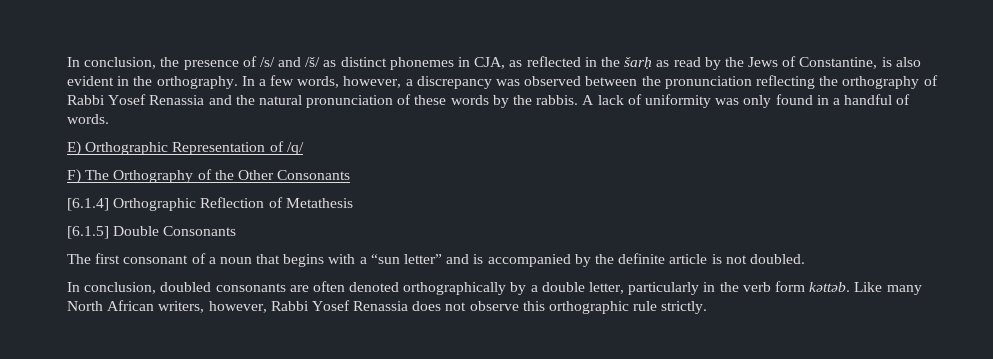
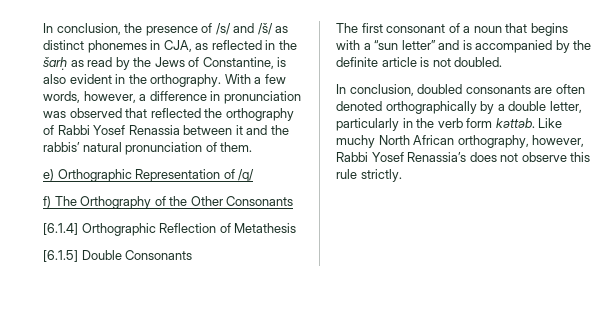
[241,76,255,86] In -> [224,74,251,84] With
[416,75,815,89] discrepancy was observed between the pronunciation reflecting -> [149,91,301,104] [43,108,201,118] difference in pronunciation was observed that reflected
(205, 100) none -> [183,125,243,135] between it
(255, 100) none -> [43,142,80,152] rabbis’
[414,94,911,108] [67,114,109,124] [67,141,81,156] these words by the rabbis. A lack of uniformity was only found in a handful of words. // E) -> [220,142,253,152] [43,169,54,181] them. // e)
[67,169,81,184] F) -> [43,196,51,208] f)
[886,285,922,295] many -> [336,135,375,148] muchy
[158,301,205,313] writers, -> [457,135,529,148] orthography,
[353,301,409,311] Renassia -> [407,152,467,162] Renassia’s
[549,301,630,314] orthographic -> (591, 157) none

